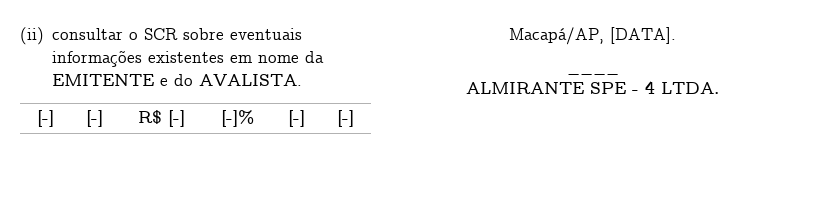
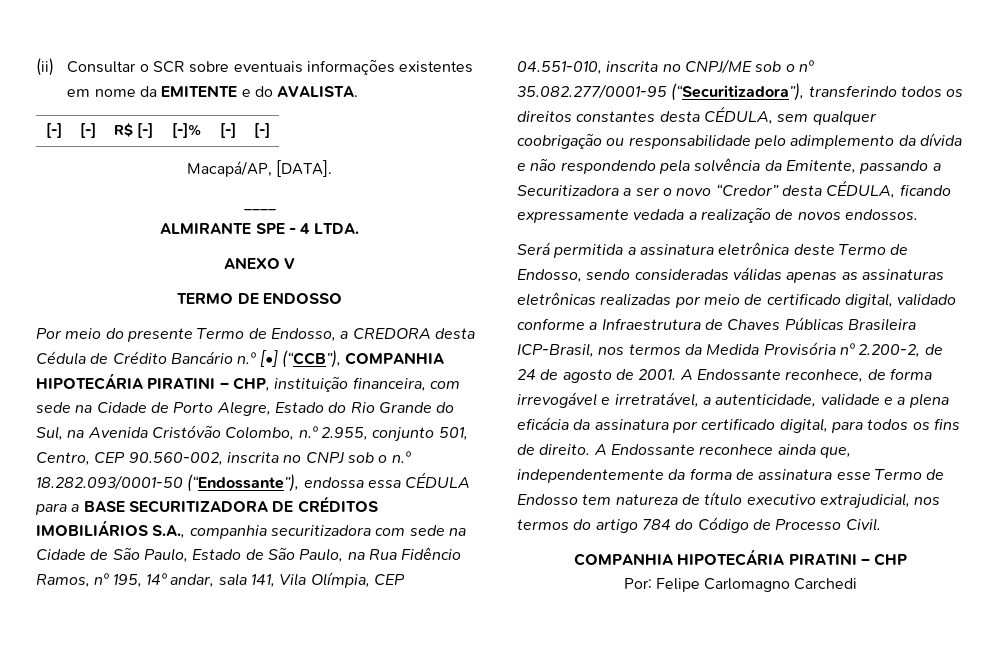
[52,28,124,40] consultar -> [67,61,137,73] Consultar
(719, 88) none -> [223,257,296,269] [177,292,342,304] [36,328,475,342] [36,350,445,368] [36,373,460,392] [36,401,455,416] [36,425,468,442] [36,451,411,465] [36,472,471,492] [35,496,378,515] [36,520,466,539] [36,547,462,562] [36,572,405,588] [517,59,814,74] [517,83,964,101] [517,106,877,125] [517,133,962,149] [517,158,941,174] [517,180,951,198] [517,207,918,223] [517,242,909,258] [517,267,944,283] [517,292,957,308] [517,317,916,331] [517,342,943,357] [517,368,932,383] [517,392,949,408] [517,417,960,433] [517,444,851,458] [517,468,945,483] [517,492,941,509] [517,517,881,533] [573,549,908,566] [623,578,858,592] // ANEXO V // TERMO DE ENDOSSO // Por meio do presente Termo de Endosso, a CREDORA desta Cédula de Crédito Bancário n.º [•] (“CCB”), COMPANHIA HIPOTECÁRIA PIRATINI – CHP, instituição financeira, com sede na Cidade de Porto Alegre, Estado do Rio Grande do Sul, na Avenida Cristóvão Colombo, n.º 2.955, conjunto 501, Centro, CEP 90.560-002, inscrita no CNPJ sob o n.º 18.282.093/0001-50 (“Endossante”), endossa essa CÉDULA para a BASE SECURITIZADORA DE CRÉDITOS IMOBILIÁRIOS S.A., companhia securitizadora com sede na Cidade de São Paulo, Estado de São Paulo, na Rua Fidêncio Ramos, nº 195, 14º andar, sala 141, Vila Olímpia, CEP 04.551-010, inscrita no CNPJ/ME sob o nº 35.082.277/0001-95 (“Securitizadora”), transferindo todos os direitos constantes desta CÉDULA, sem qualquer coobrigação ou responsabilidade pelo adimplemento da dívida e não respondendo pela solvência da Emitente, passando a Securitizadora a ser o novo “Credor” desta CÉDULA, ficando expressamente vedada a realização de novos endossos. // Será permitida a assinatura eletrônica deste Termo de Endosso, sendo consideradas válidas apenas as assinaturas eletrônicas realizadas por meio de certificado digital, validado conforme a Infraestrutura de Chaves Públicas Brasileira ICP-Brasil, nos termos da Medida Provisória nº 2.200-2, de 24 de agosto de 2001. A Endossante reconhece, de forma irrevogável e irretratável, a autenticidade, validade e a plena eficácia da assinatura por certificado digital, para todos os fins de direito. A Endossante reconhece ainda que, independentemente da forma de assinatura esse Termo de Endosso tem natureza de título executivo extrajudicial, nos termos do artigo 784 do Código de Processo Civil. // COMPANHIA HIPOTECÁRIA PIRATINI – CHP // Por: Felipe Carlomagno Carchedi

